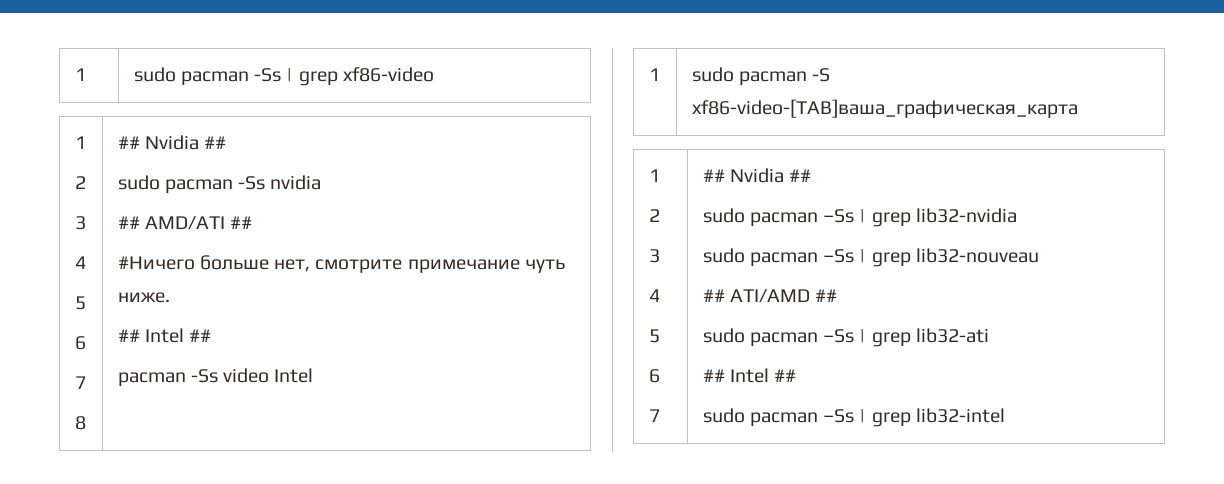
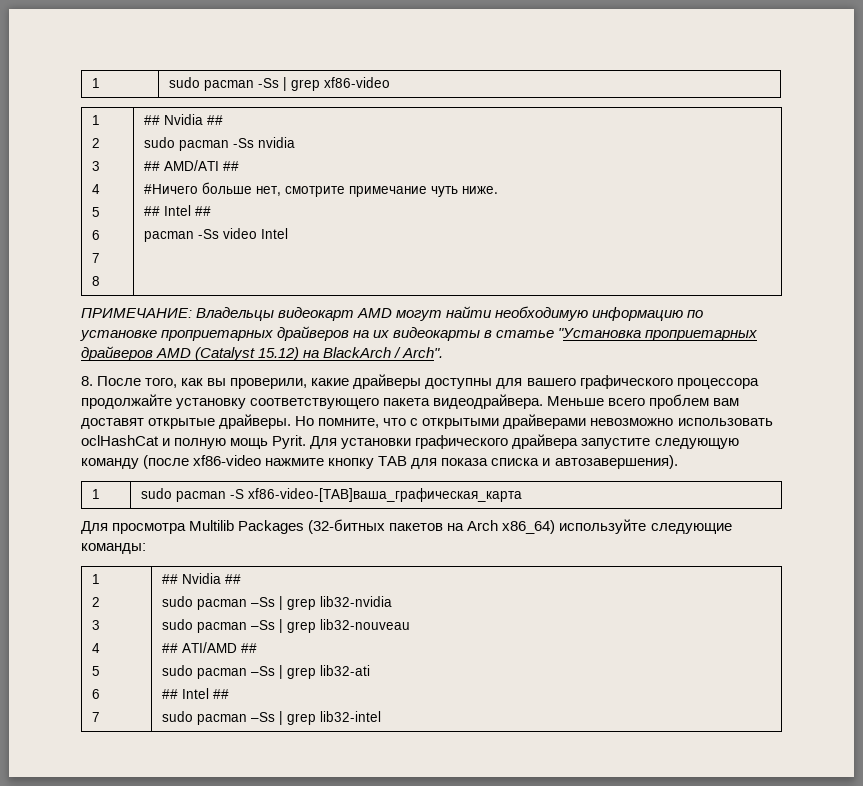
(314, 375) none -> [81,306,704,321] [80,326,758,341] [81,346,444,361] [81,374,759,389] [81,394,740,409] [81,414,773,429] [81,434,739,449] [81,455,678,469] // ПРИМЕЧАНИЕ: Владельцы видеокарт AMD могут найти необходимую информацию по установке проприетарных драйверов на их видеокарты в статье "Установка проприетарных драйверов AMD (Catalyst 15.12) на BlackArch / Arch". // 8. После того, как вы проверили, какие драйверы доступны для вашего графического процессора продолжайте установку соответствующего пакета видеодрайвера. Меньше всего проблем вам доставят открытые драйверы. Но помните, что с открытыми драйверами невозможно использовать oclHashCat и полную мощь Pyrit. Для установки графического драйвера запустите следующую команду (после xf86-video нажмите кнопку TAB для показа списка и автозавершения).
(1078, 108) none -> [81,519,732,534] [81,543,146,554] // Для просмотра Multilib Packages (32-битных пакетов на Arch x86_64) используйте следующие команды:

